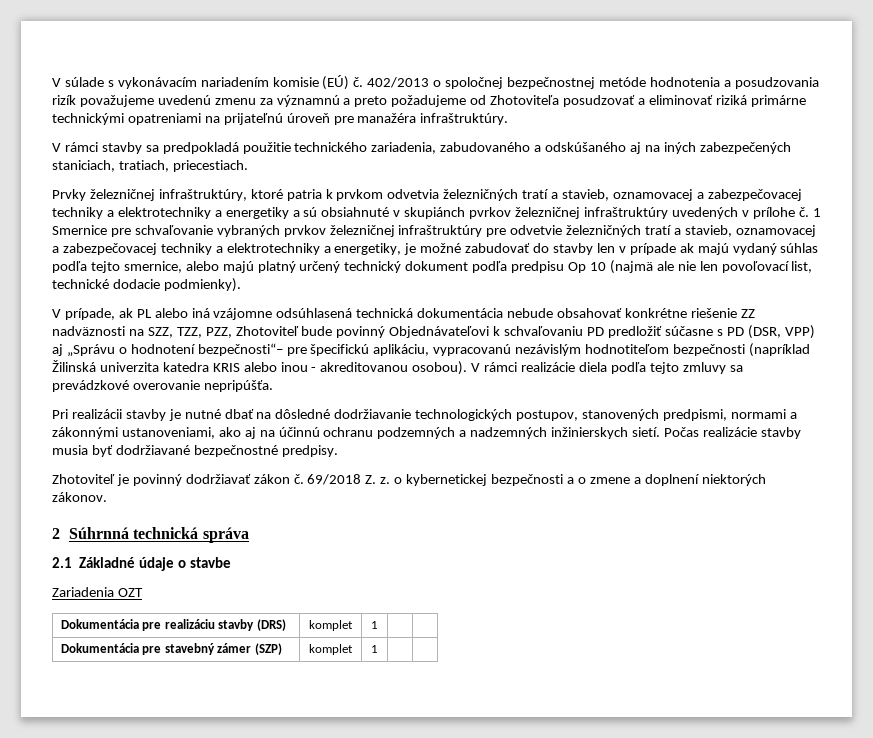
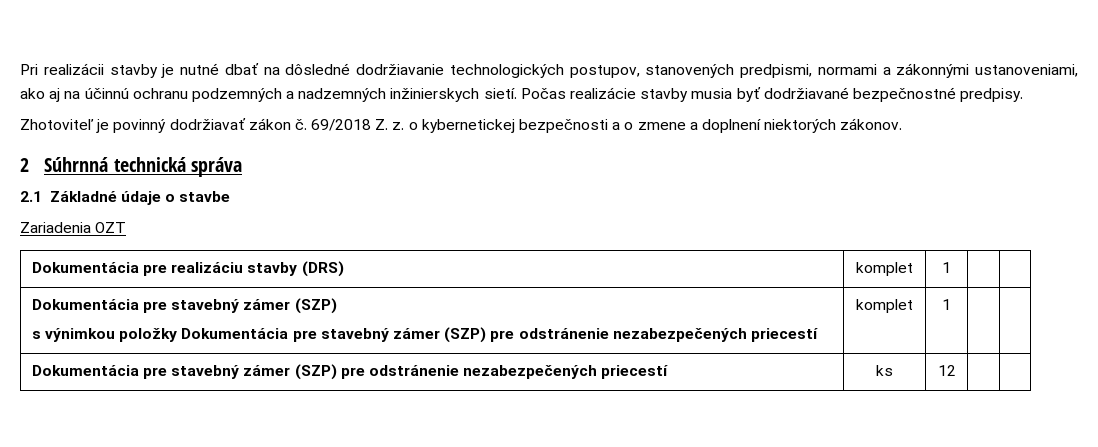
[52,75,819,90] [52,95,806,107] [52,113,509,125] [52,142,791,154] [52,160,248,172] [52,189,802,201] [52,207,821,219] [52,225,816,237] [52,243,819,255] [52,260,813,274] [52,278,241,292] [52,308,755,320] [52,325,815,339] [52,343,810,357] [52,360,743,375] [52,380,273,392] V súlade s vykonávacím nariadením komisie (EÚ) č. 402/2013 o spoločnej bezpečnostnej metóde hodnotenia a posudzovania rizík považujeme uvedenú zmenu za významnú a preto požadujeme od Zhotoviteľa posudzovať a eliminovať riziká primárne technickými opatreniami na prijateľnú úroveň pre manažéra infraštruktúry. // V rámci stavby sa predpokladá použitie technického zariadenia, zabudovaného a odskúšaného aj na iných zabezpečených staniciach, tratiach, priecestiach. // Prvky železničnej infraštruktúry, ktoré patria k prvkom odvetvia železničných tratí a stavieb, oznamovacej a zabezpečovacej techniky a elektrotechniky a energetiky a sú obsiahnuté v skupiánch pvrkov železničnej infraštruktúry uvedených v prílohe č. 1 Smernice pre schvaľovanie vybraných prvkov železničnej infraštruktúry pre odvetvie železničných tratí a stavieb, oznamovacej a zabezpečovacej techniky a elektrotechniky a energetiky, je možné zabudovať do stavby len v prípade ak majú vydaný súhlas podľa tejto smernice, alebo majú platný určený technický dokument podľa predpisu Op 10 (najmä ale nie len povoľovací list, technické dodacie podmienky). // V prípade, ak PL alebo iná vzájomne odsúhlasená technická dokumentácia nebude obsahovať konkrétne riešenie ZZ nadväznosti na SZZ, TZZ, PZZ, Zhotoviteľ bude povinný Objednávateľovi k schvaľovaniu PD predložiť súčasne s PD (DSR, VPP) aj „Správu o hodnotení bezpečnosti“– pre špecifickú aplikáciu, vypracovanú nezávislým hodnotiteľom bezpečnosti (napríklad Žilinská univerzita katedra KRIS alebo inou - akreditovanou osobou). V rámci realizácie diela podľa tejto zmluvy sa prevádzkové overovanie nepripúšťa. // -> (20, 69) none
[309,644,353,655] [371,645,378,653] | komplet | 1 -> [31,327,818,343] [856,299,913,313] [942,299,951,310] [31,364,669,380] [876,365,893,376] [937,365,956,376] // s výnimkou položky Dokumentácia pre stavebný zámer (SZP) pre odstránenie nezabezpečených priecestí | komplet | 1 | | // Dokumentácia pre stavebný zámer (SZP) pre odstránenie nezabezpečených priecestí | ks | 12

